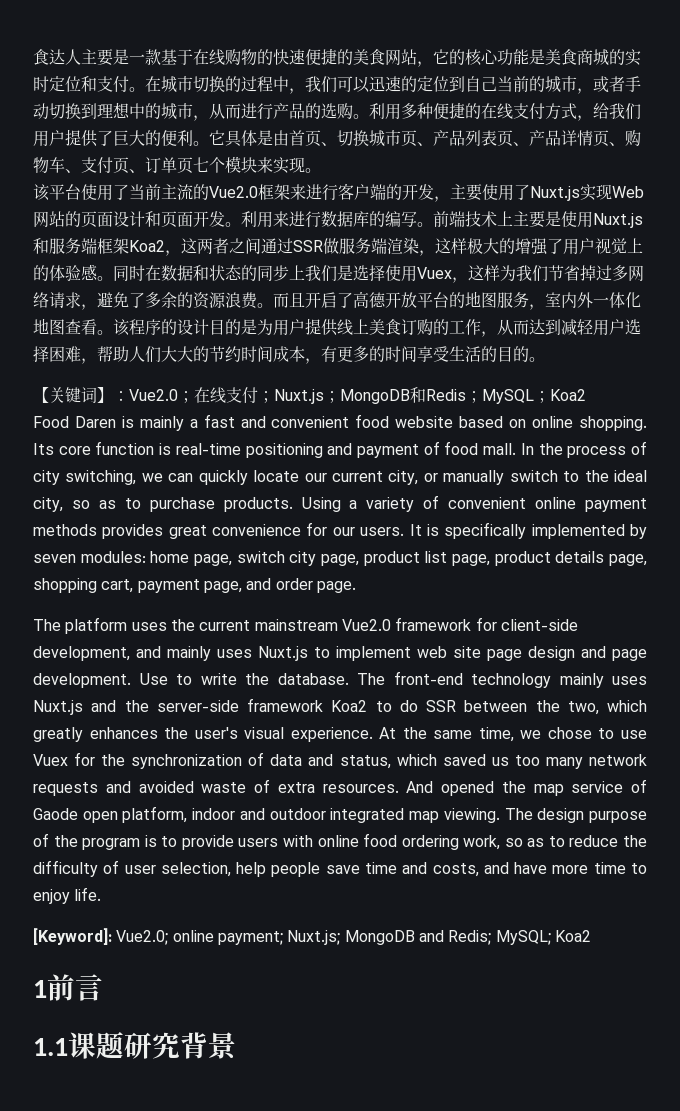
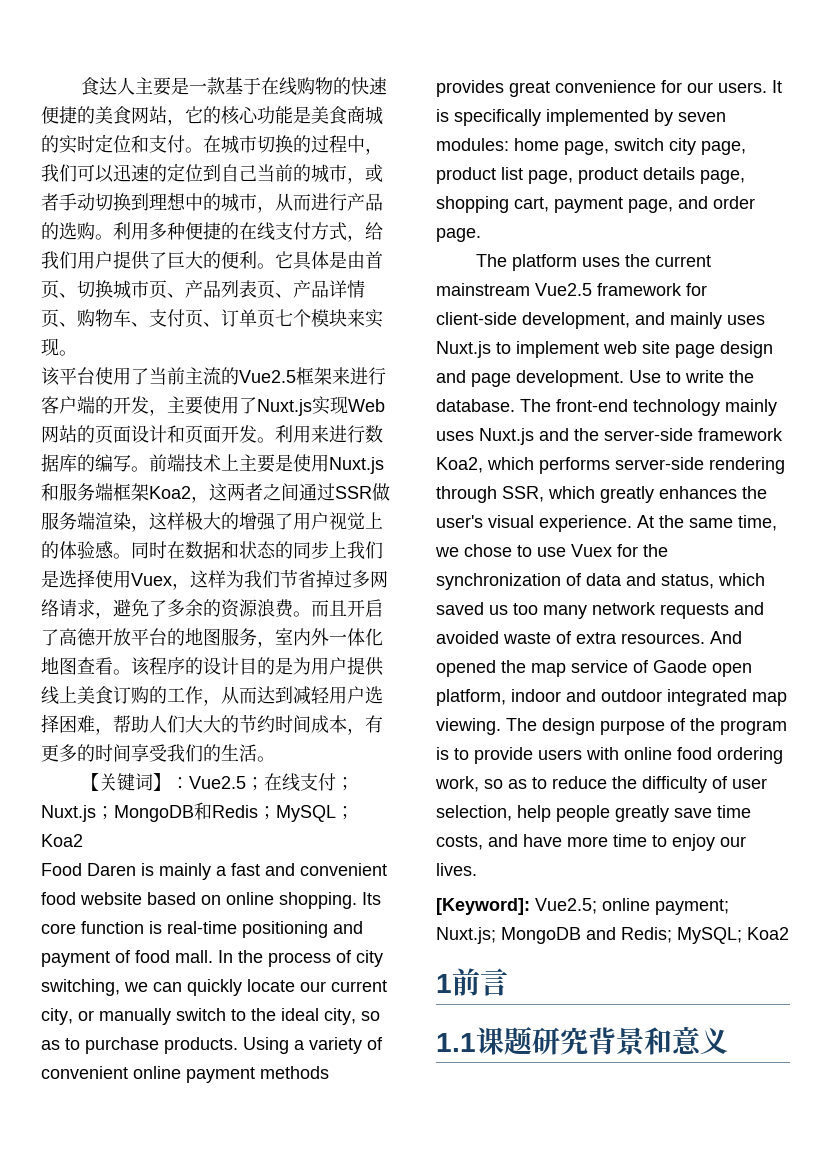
[209,186,258,198] Vue2.0 -> [239,370,296,383] Vue2.5
[449,346,529,362] 生活的目的 -> [167,744,257,762] 我们的生活
[129,389,178,401] Vue2.0 -> [189,776,247,789] Vue2.5
[341,619,391,631] Vue2.0 -> [535,283,592,296] Vue2.5
[331,700,599,715] Koa2 to do SSR between the two, -> [436,457,785,474] [436,486,544,503] Koa2, which performs server-side rendering through SSR,
(321, 869) none -> [615,805,669,822] greatly
[402,862,428,874] and -> (751, 811) none
[74,887,102,901] life. -> [720,836,746,847] [436,863,477,876] our lives.
[116,930,169,945] Vue2.0; -> [535,898,597,914] Vue2.5;
(236, 1046) none -> [644,1026,728,1055] 和意义

